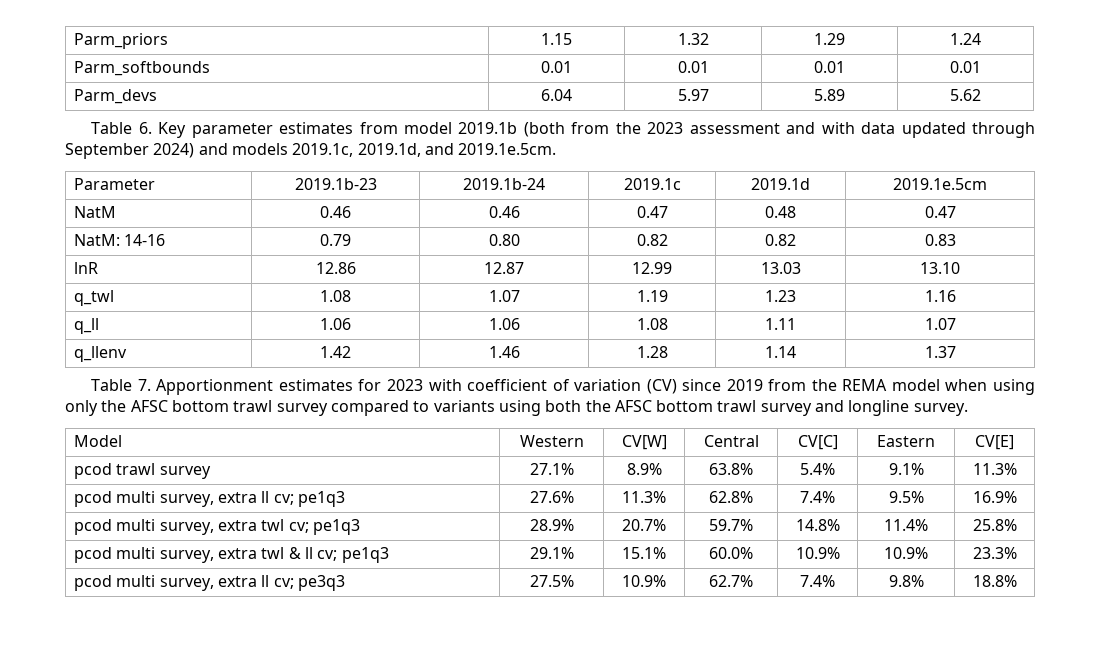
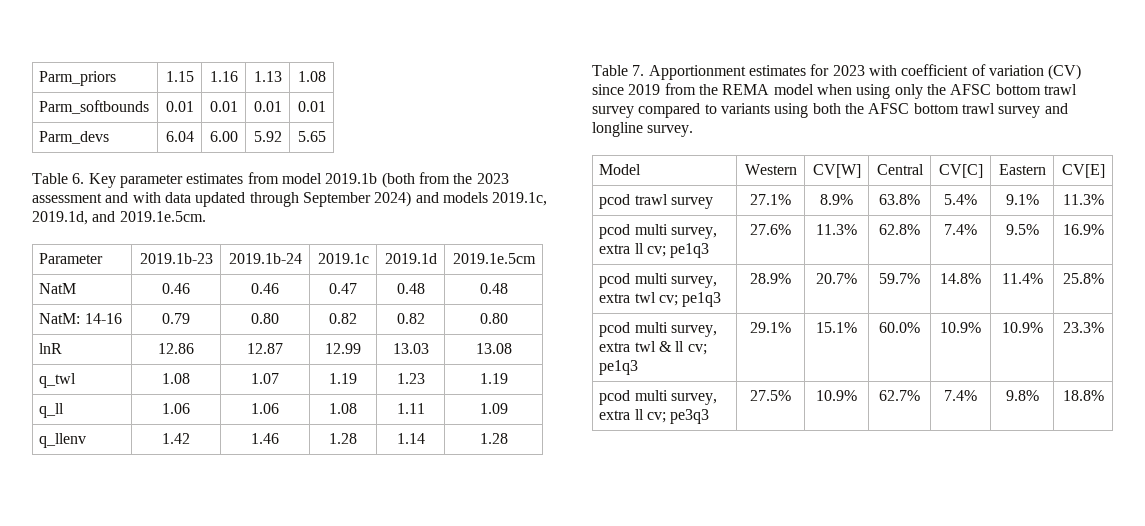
[677,33,709,45] [814,33,845,45] [950,33,981,45] 1.32 | 1.29 | 1.24 -> [209,71,238,82] [253,71,282,82] [297,71,326,82] 1.16 | 1.13 | 1.08
[677,89,709,101] [814,89,845,101] [950,89,981,101] 5.97 | 5.89 | 5.62 -> [209,131,238,142] [253,131,282,142] [297,131,326,142] 6.00 | 5.92 | 5.65
[924,206,956,218] 0.47 -> [479,283,508,294] 0.48
[924,234,956,246] 0.83 -> [479,313,508,324] 0.80
[920,262,960,274] 13.10 -> [475,343,512,354] 13.08
[924,290,956,302] 1.16 -> [479,373,508,384] 1.19
[924,318,956,330] 1.07 -> [479,403,508,414] 1.09
[924,346,956,358] 1.37 -> [479,433,508,444] 1.28

